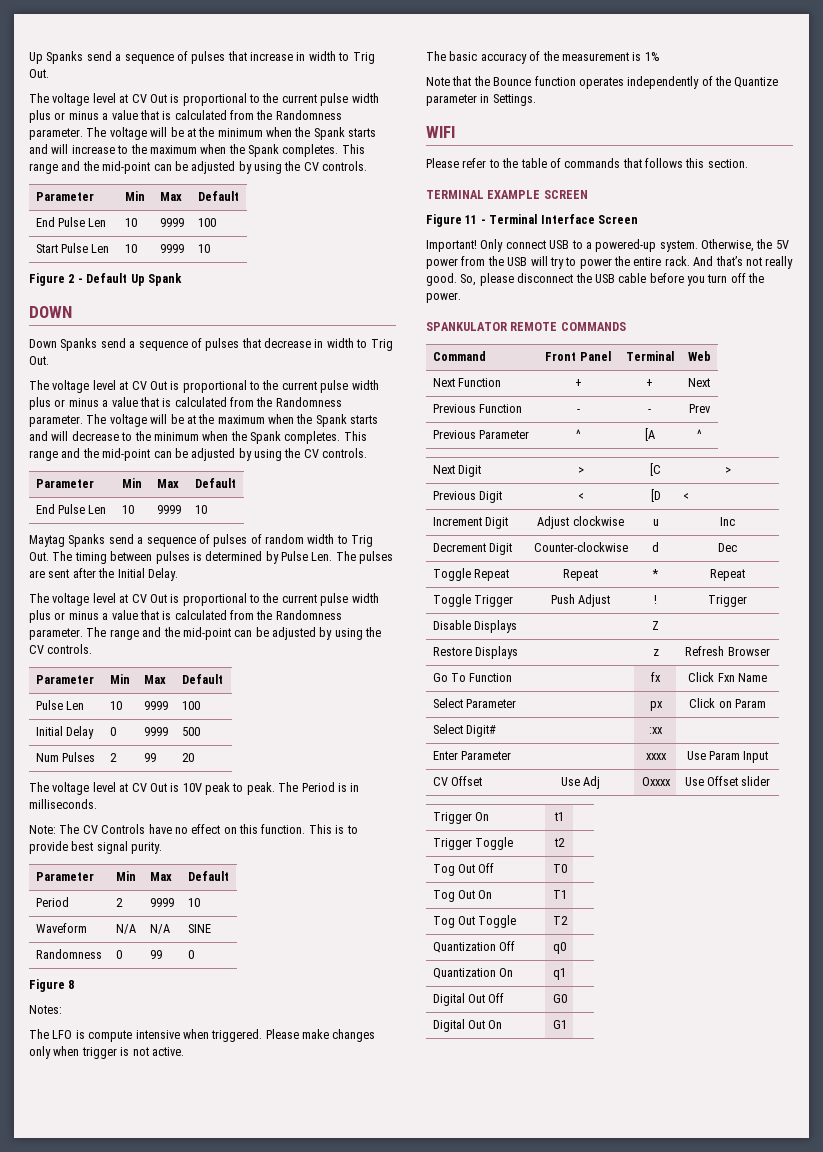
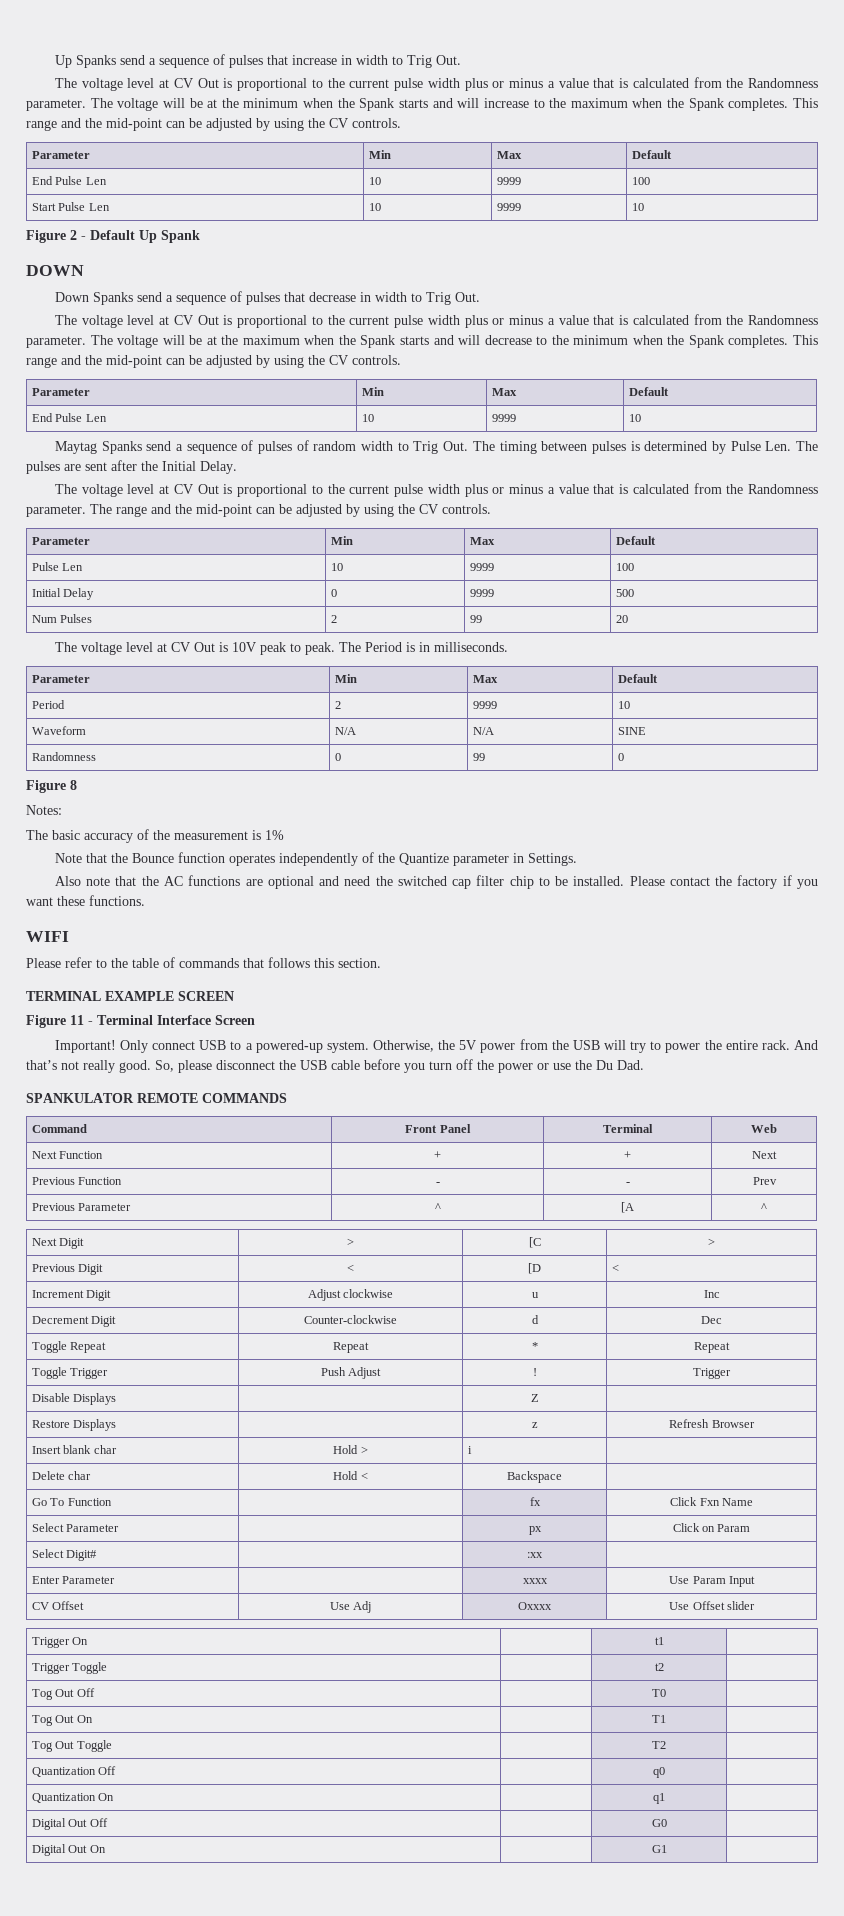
[29,824,358,834] [29,841,163,854] // Note: The CV Controls have no effect on this function. This is to provide best signal purity. -> (508, 647) none
[29,1029,376,1042] [29,1046,184,1059] // The LFO is compute intensive when triggered. Please make changes only when trigger is not active. -> (62, 810) none
(536, 100) none -> [54,875,819,889] [26,895,145,906] // Also note that the AC functions are optional and need the switched cap filter chip to be installed. Please contact the factory if you want these functions.
[426,292,461,303] power. -> [498,1060,644,1073] power or use the Du Dad.
(770, 651) none -> [31,1445,117,1454] [333,1445,368,1454] [467,1446,472,1454] [31,1471,92,1480] [333,1471,368,1480] [507,1471,562,1483] // Insert blank char | Hold > | i | // Delete char | Hold < | Backspace |

